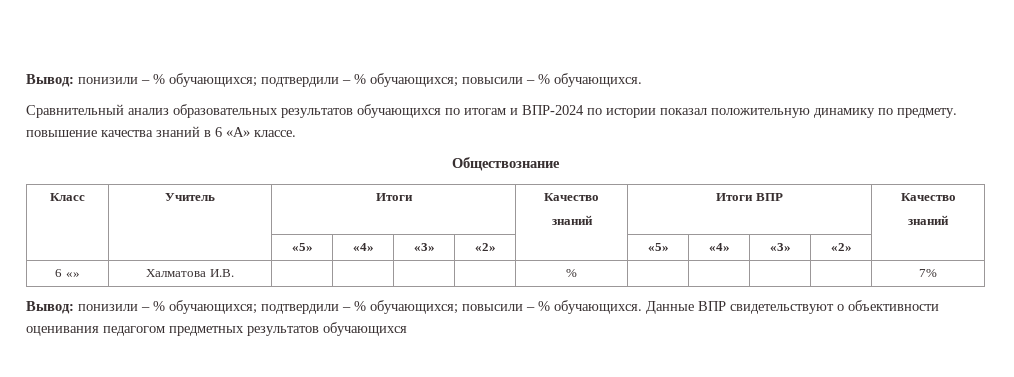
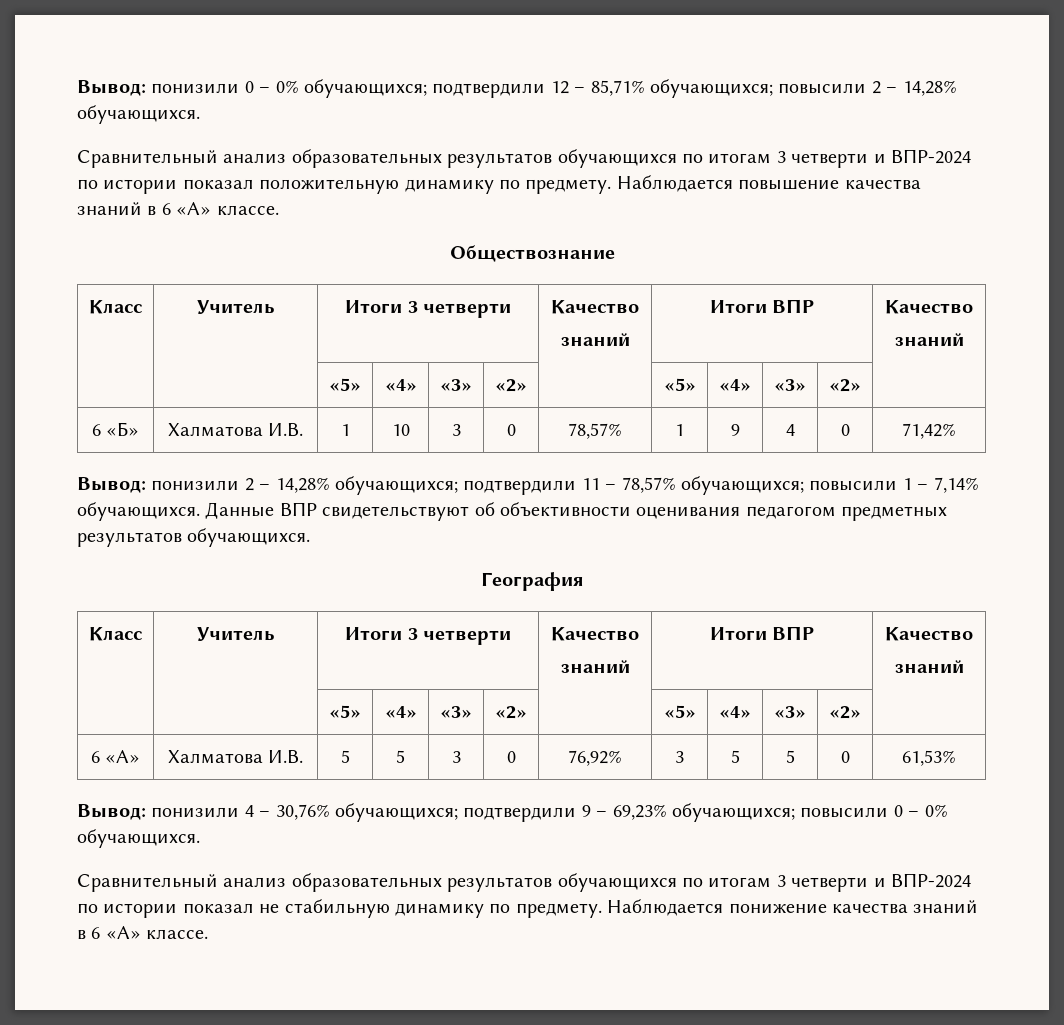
[26,73,642,87] [26,104,506,118] Вывод: понизили – % обучающихся; подтвердили – % обучающихся; повысили – % обучающихся. // Сравнительный анализ образовательных результатов обучающихся по итогам -> [77,79,957,98] [77,105,200,124] [77,149,869,168] Вывод: понизили 0 – 0% обучающихся; подтвердили 12 – 85,71% обучающихся; повысили 2 – 14,28% обучающихся. // Сравнительный анализ образовательных результатов обучающихся по итогам 3 четверти
(957, 113) none -> [616,175,733,192] Наблюдается
(413, 197) none -> [407,301,511,318] 3 четверти
[65,272,80,277] [146,269,234,277] [566,269,577,277] [919,269,937,277] [26,300,550,314] «» | Халматова И.В. | | | | | % | | | | | 7% // Вывод: понизили – % обучающихся; подтвердили – % обучающихся; повысили – % -> [106,422,140,436] [167,423,304,437] [340,424,350,436] [391,424,410,436] [451,424,461,436] [506,424,516,436] [568,423,622,439] [675,424,684,436] [730,424,740,436] [785,424,795,436] [840,424,850,436] [902,423,956,439] [77,476,979,495] «Б» | Халматова И.В. | 1 | 10 | 3 | 0 | 78,57% | 1 | 9 | 4 | 0 | 71,42% // Вывод: понизили 2 – 14,28% обучающихся; подтвердили 11 – 78,57% обучающихся; повысили 1 – 7,14%
[837,304,844,311] о -> [474,502,495,516] об
[323,322,407,336] обучающихся -> [187,528,311,547] [480,572,584,591] [89,627,142,641] [196,627,275,641] [345,627,511,645] [551,627,639,641] [560,660,630,673] [709,626,815,640] [885,627,973,641] [894,660,964,673] [329,705,361,718] [384,706,417,718] [440,706,472,718] [495,706,527,719] [663,705,696,718] [719,706,751,718] [774,706,806,718] [829,706,861,719] [90,750,141,763] [167,750,304,764] [340,750,350,763] [396,750,405,763] [451,751,461,763] [506,751,516,763] [568,750,622,766] [675,751,684,763] [730,750,740,763] [785,750,795,763] [840,751,850,763] [902,750,956,766] [77,803,948,822] [77,829,200,848] [77,873,971,892] [77,899,979,918] [77,926,209,940] обучающихся. // География // Класс | Учитель | Итоги 3 четверти | Качество // знаний | Итоги ВПР | Качество // знаний // | | «5» | «4» | «3» | «2» | | «5» | «4» | «3» | «2» | // 6 «А» | Халматова И.В. | 5 | 5 | 3 | 0 | 76,92% | 3 | 5 | 5 | 0 | 61,53% // Вывод: понизили 4 – 30,76% обучающихся; подтвердили 9 – 69,23% обучающихся; повысили 0 – 0% обучающихся. // Сравнительный анализ образовательных результатов обучающихся по итогам 3 четверти и ВПР-2024 по истории показал не стабильную динамику по предмету. Наблюдается понижение качества знаний в 6 «А» классе.

